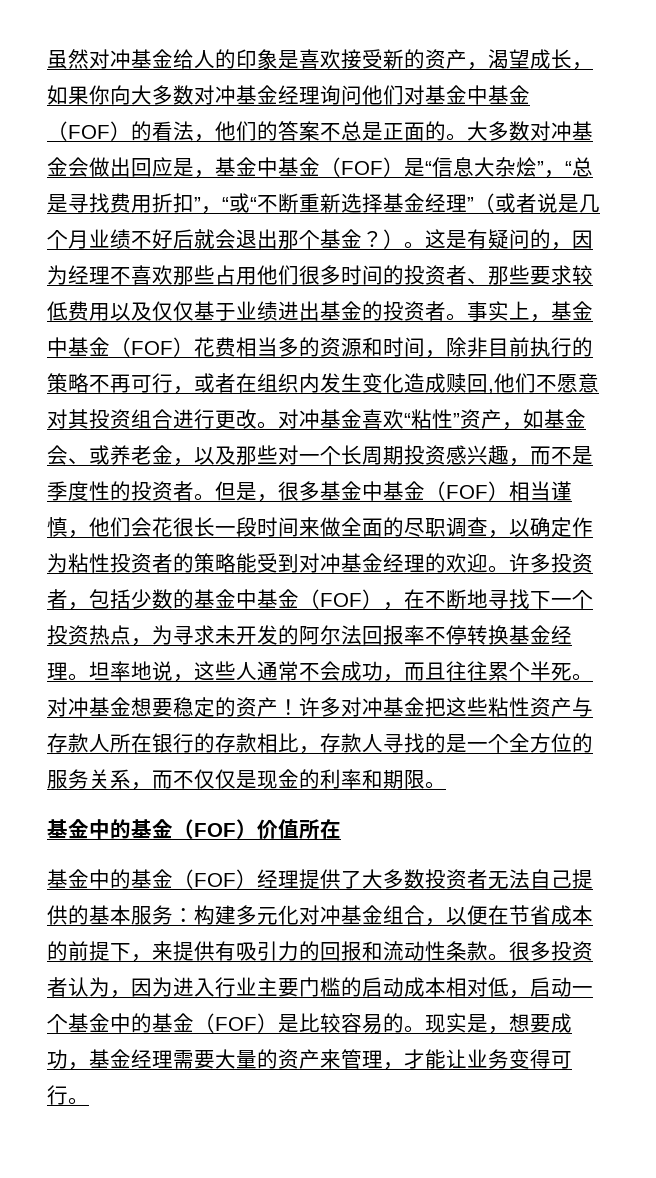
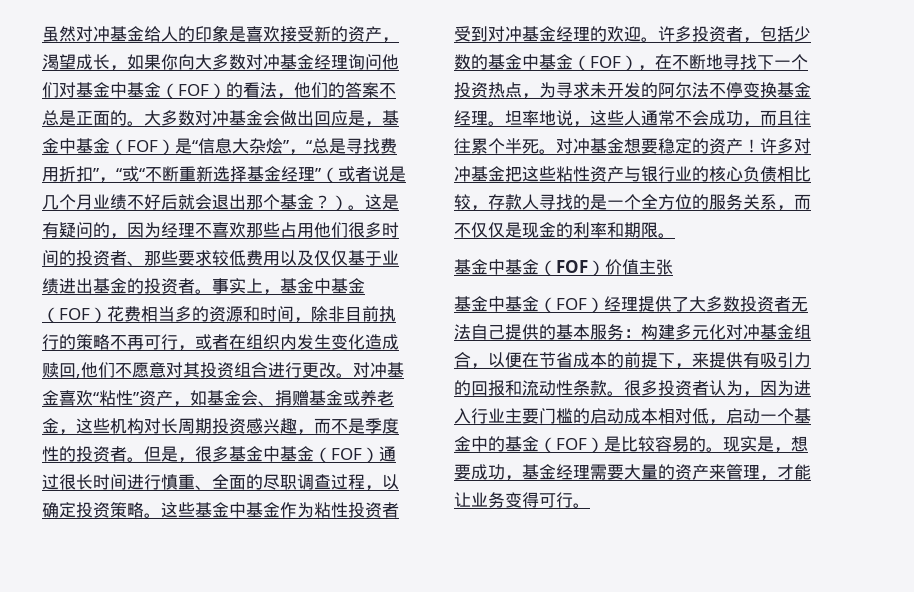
(89, 461) none -> [275,390,343,406] 捐赠基金
[194,445,341,465] 以及那些对一个 -> [76,418,161,434] 这些机构对
[509,481,572,501] [47,517,341,538] 相当谨慎，他们会花很长一段时间来做 -> [379,446,396,462] [42,474,212,490] 通过很长时间进行慎重、
(488, 526) none -> [331,474,365,490] 过程
(572, 527) none -> [76,502,280,518] 投资策略。这些基金中基金
[173,553,257,573] 的策略能 -> (399, 510) none
[362,625,488,645] 回报率不停转 -> [709,82,760,98] 不停变
[47,733,299,753] 存款人所在银行的存款相比 -> [641,166,811,182] [454,194,471,210] 银行业的核心负债相比较
[110,819,131,839] 的 -> (505, 267) none
[299,819,341,839] [47,869,131,889] 所在 // 基金中的 -> [639,259,673,275] [454,296,505,312] 主张 // 基金中

